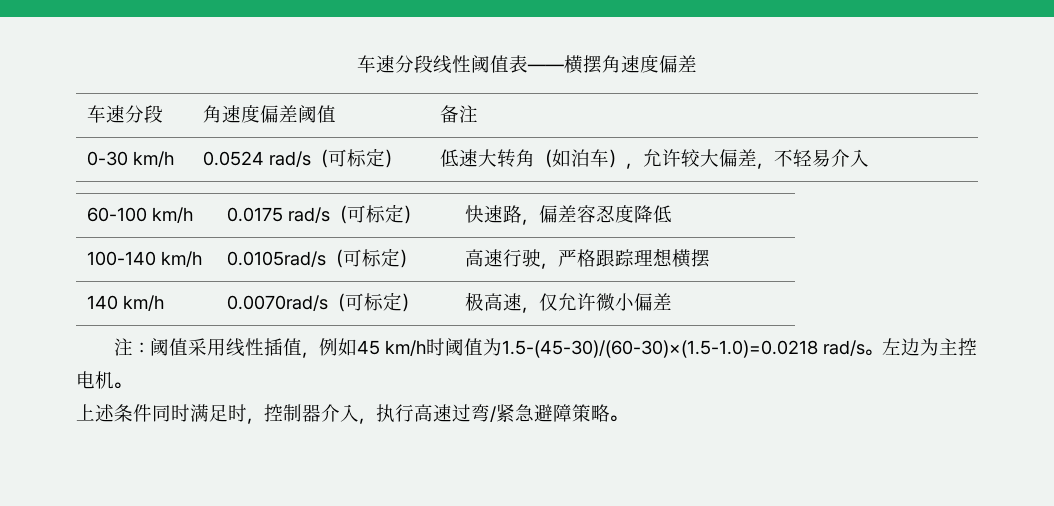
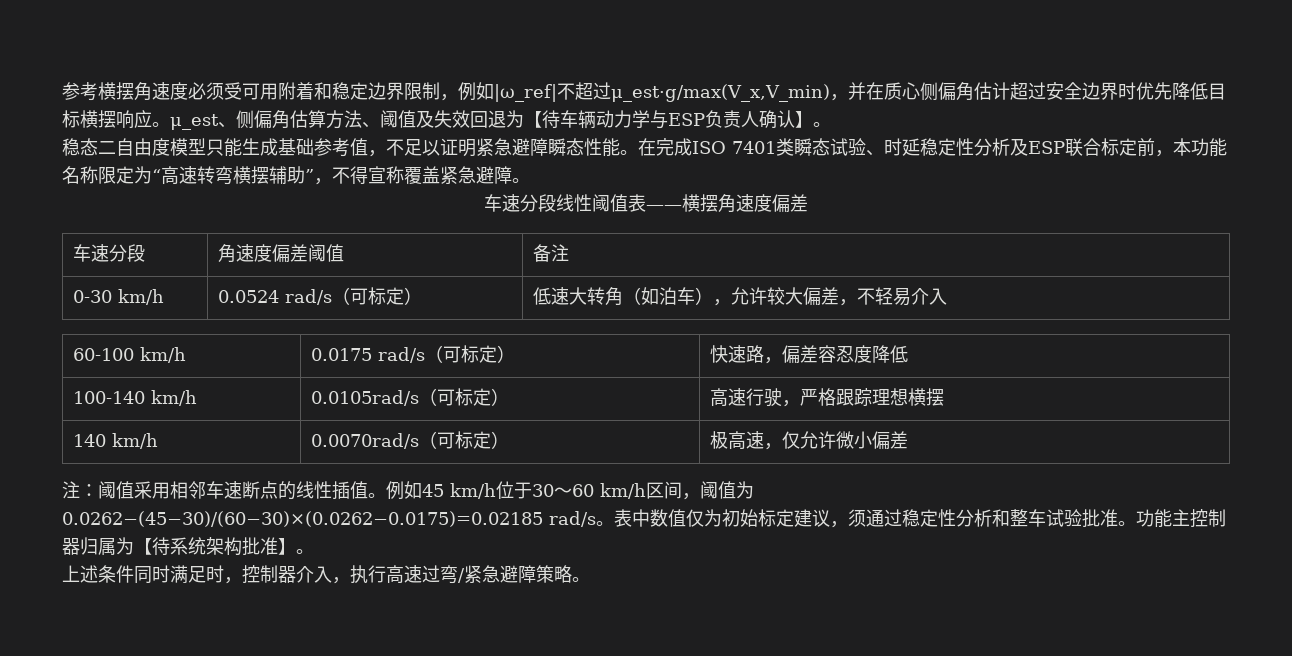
(357, 64) none -> [62,82,1226,102] [62,110,831,130] [62,138,1227,157] [62,166,530,185] 参考横摆角速度必须受可用附着和稳定边界限制，例如|ω_ref|不超过μ_est·g/max(V_x,V_min)，并在质心侧偏角估计超过安全边界时优先降低目标横摆响应。μ_est、侧偏角估算方法、阈值及失效回退为【待车辆动力学与ESP负责人确认】。 // 稳态二自由度模型只能生成基础参考值，不足以证明紧急避障瞬态性能。在完成ISO 7401类瞬态试验、时延稳定性分析及ESP联合标定前，本功能名称限定为“高速转弯横摆辅助”，不得宣称覆盖紧急避障。 //
(226, 347) none -> [170,481,296,500] 相邻车速断点的
[301,352,319,358] ， -> [368,493,386,498] 。
[425,338,977,358] [76,371,114,389] 时阈值为1.5-(45-30)/(60-30)×(1.5-1.0)=0.0218 rad/s。左边为主控电机 -> [496,481,754,500] [62,509,1226,528] [62,537,296,556] 位于30～60 km/h区间，阈值为0.0262−(45−30)/(60−30)×(0.0262−0.0175)=0.02185 rad/s。表中数值仅为初始标定建议，须通过稳定性分析和整车试验批准。功能主控制器归属为【待系统架构批准】

